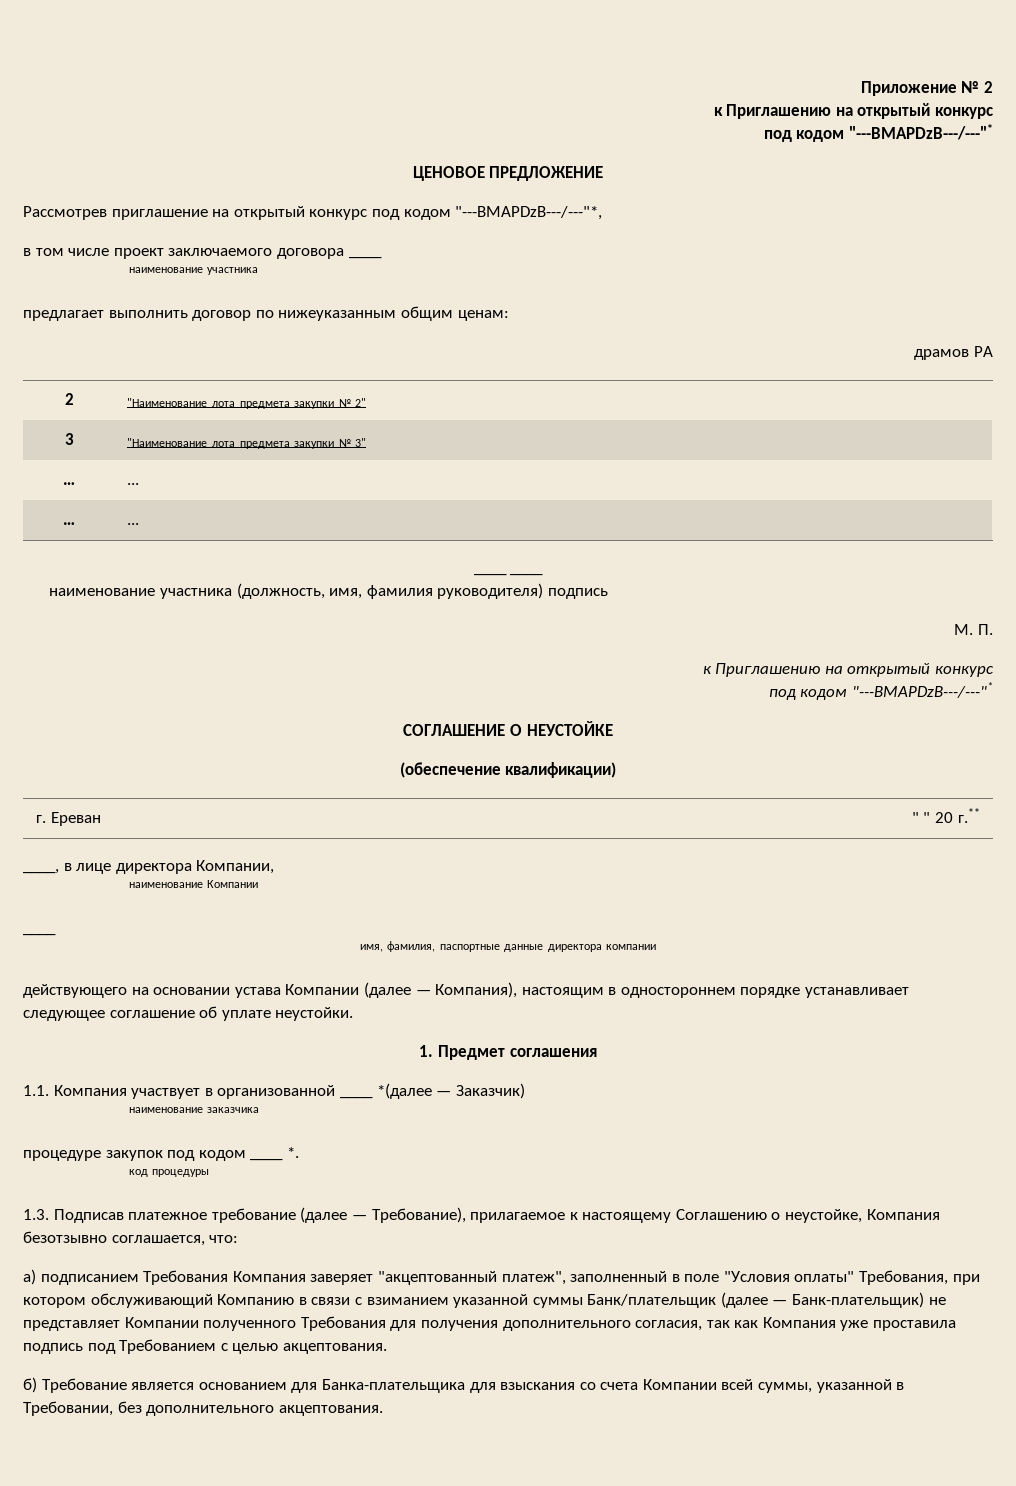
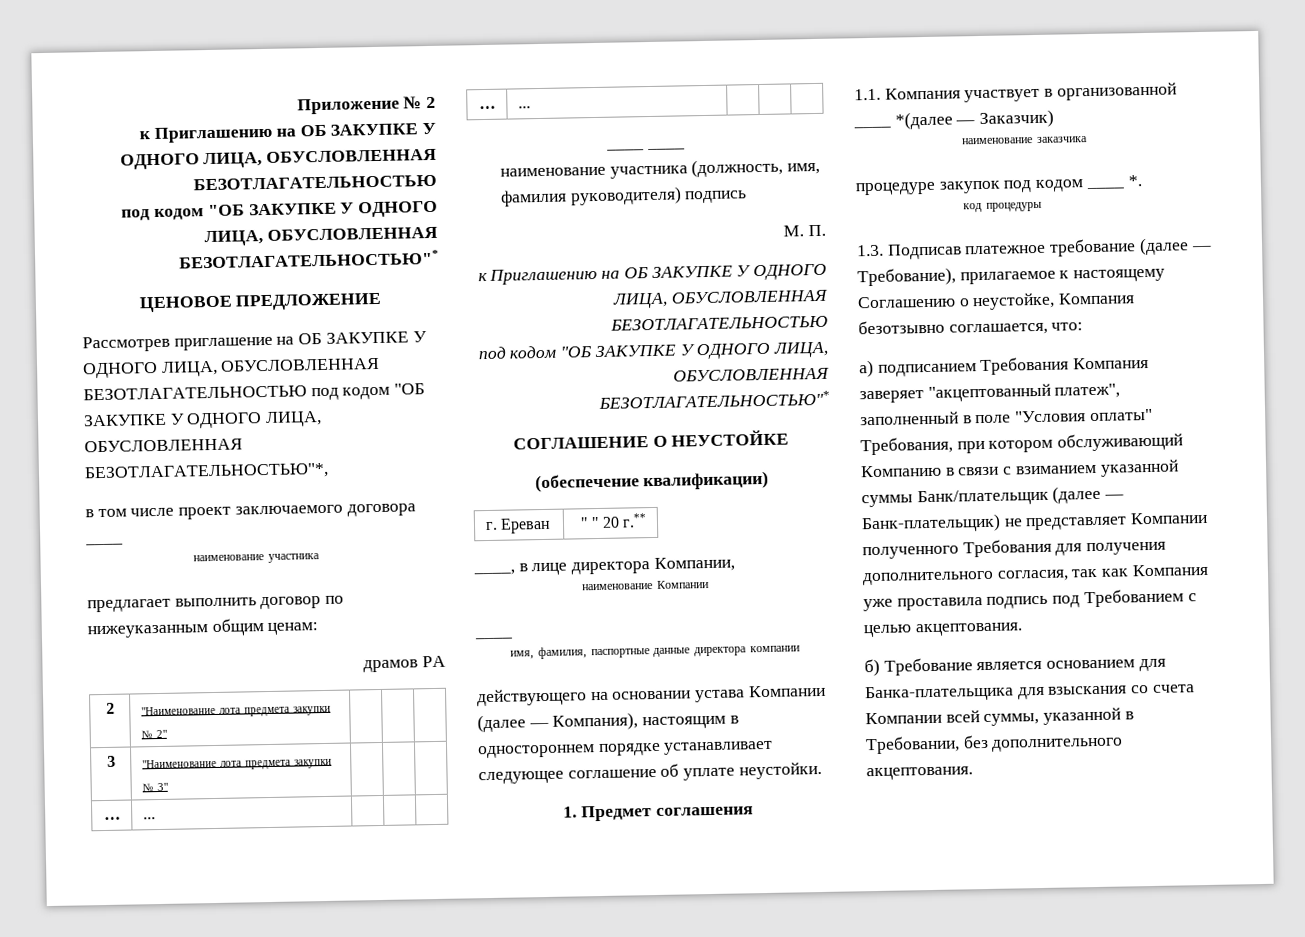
[857,103,994,119] [763,124,993,142] открытый конкурс // под кодом "---BMAPDzB---/---"* -> [299,122,436,137] [119,148,437,170] [193,174,437,191] [121,200,438,221] [204,226,438,247] [179,249,439,269] ОБ ЗАКУПКE У ОДНОГО ЛИЦА, ОБУСЛОВЛЕННАЯ БЕЗОТЛАГАТЕЛЬНОСТЬЮ // под кодом "ОБ ЗАКУПКE У ОДНОГО ЛИЦА, ОБУСЛОВЛЕННАЯ БЕЗОТЛАГАТЕЛЬНОСТЬЮ"*
[233,206,603,220] открытый конкурс под кодом "---BMAPDzB---/---"*, -> [298,331,427,345] [82,357,381,379] [83,383,426,401] [83,410,323,429] [84,438,243,453] [84,462,329,482] ОБ ЗАКУПКE У ОДНОГО ЛИЦА, ОБУСЛОВЛЕННАЯ БЕЗОТЛАГАТЕЛЬНОСТЬЮ под кодом "ОБ ЗАКУПКE У ОДНОГО ЛИЦА, ОБУСЛОВЛЕННАЯ БЕЗОТЛАГАТЕЛЬНОСТЬЮ"*,
[847,663,995,677] [768,682,993,700] открытый конкурс // под кодом "---BMAPDzB---/---"* -> [623,263,827,281] [612,289,828,309] [610,315,828,331] [477,341,829,360] [673,367,830,382] [598,390,829,409] ОБ ЗАКУПКE У ОДНОГО ЛИЦА, ОБУСЛОВЛЕННАЯ БЕЗОТЛАГАТЕЛЬНОСТЬЮ // под кодом "ОБ ЗАКУПКE У ОДНОГО ЛИЦА, ОБУСЛОВЛЕННАЯ БЕЗОТЛАГАТЕЛЬНОСТЬЮ"*

